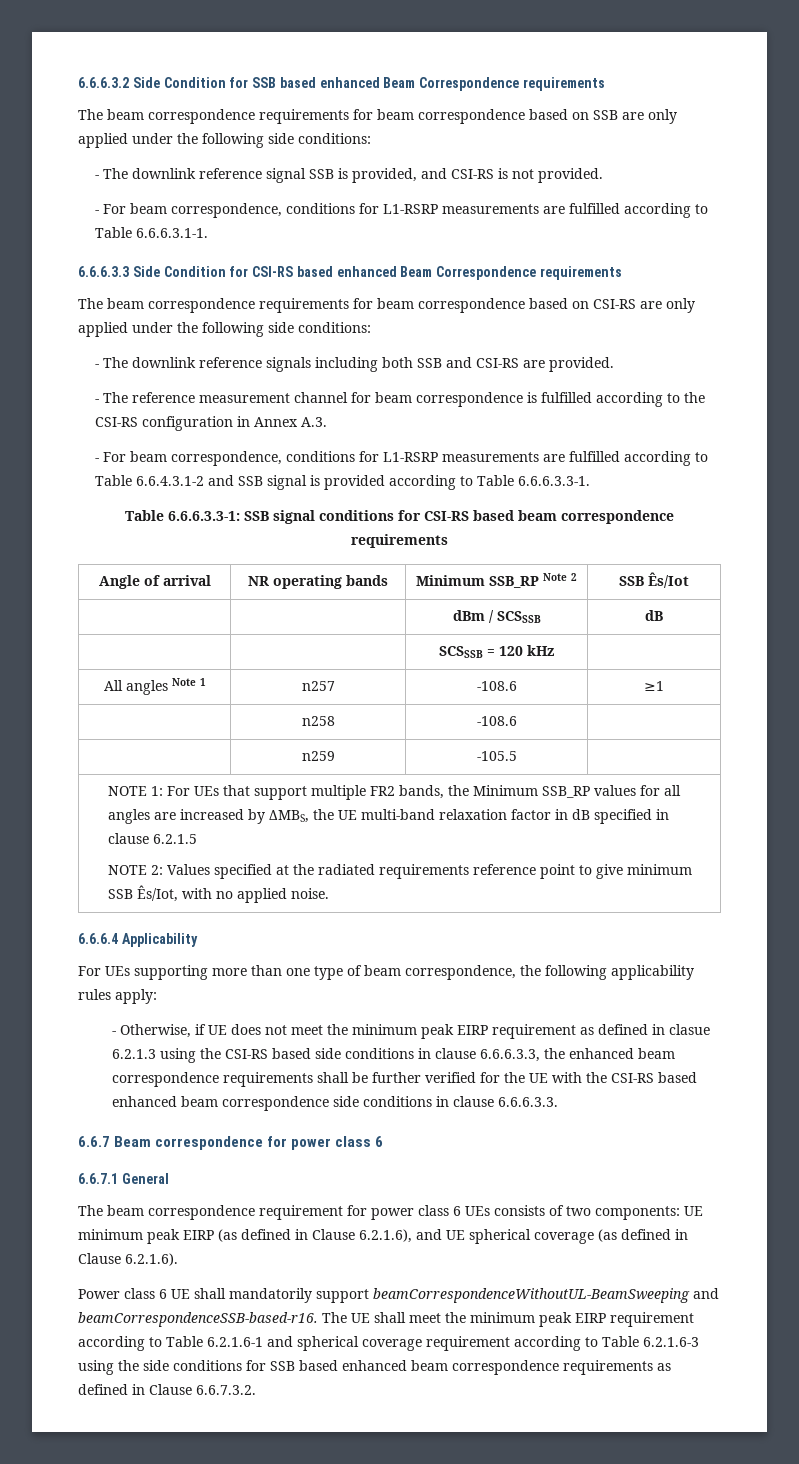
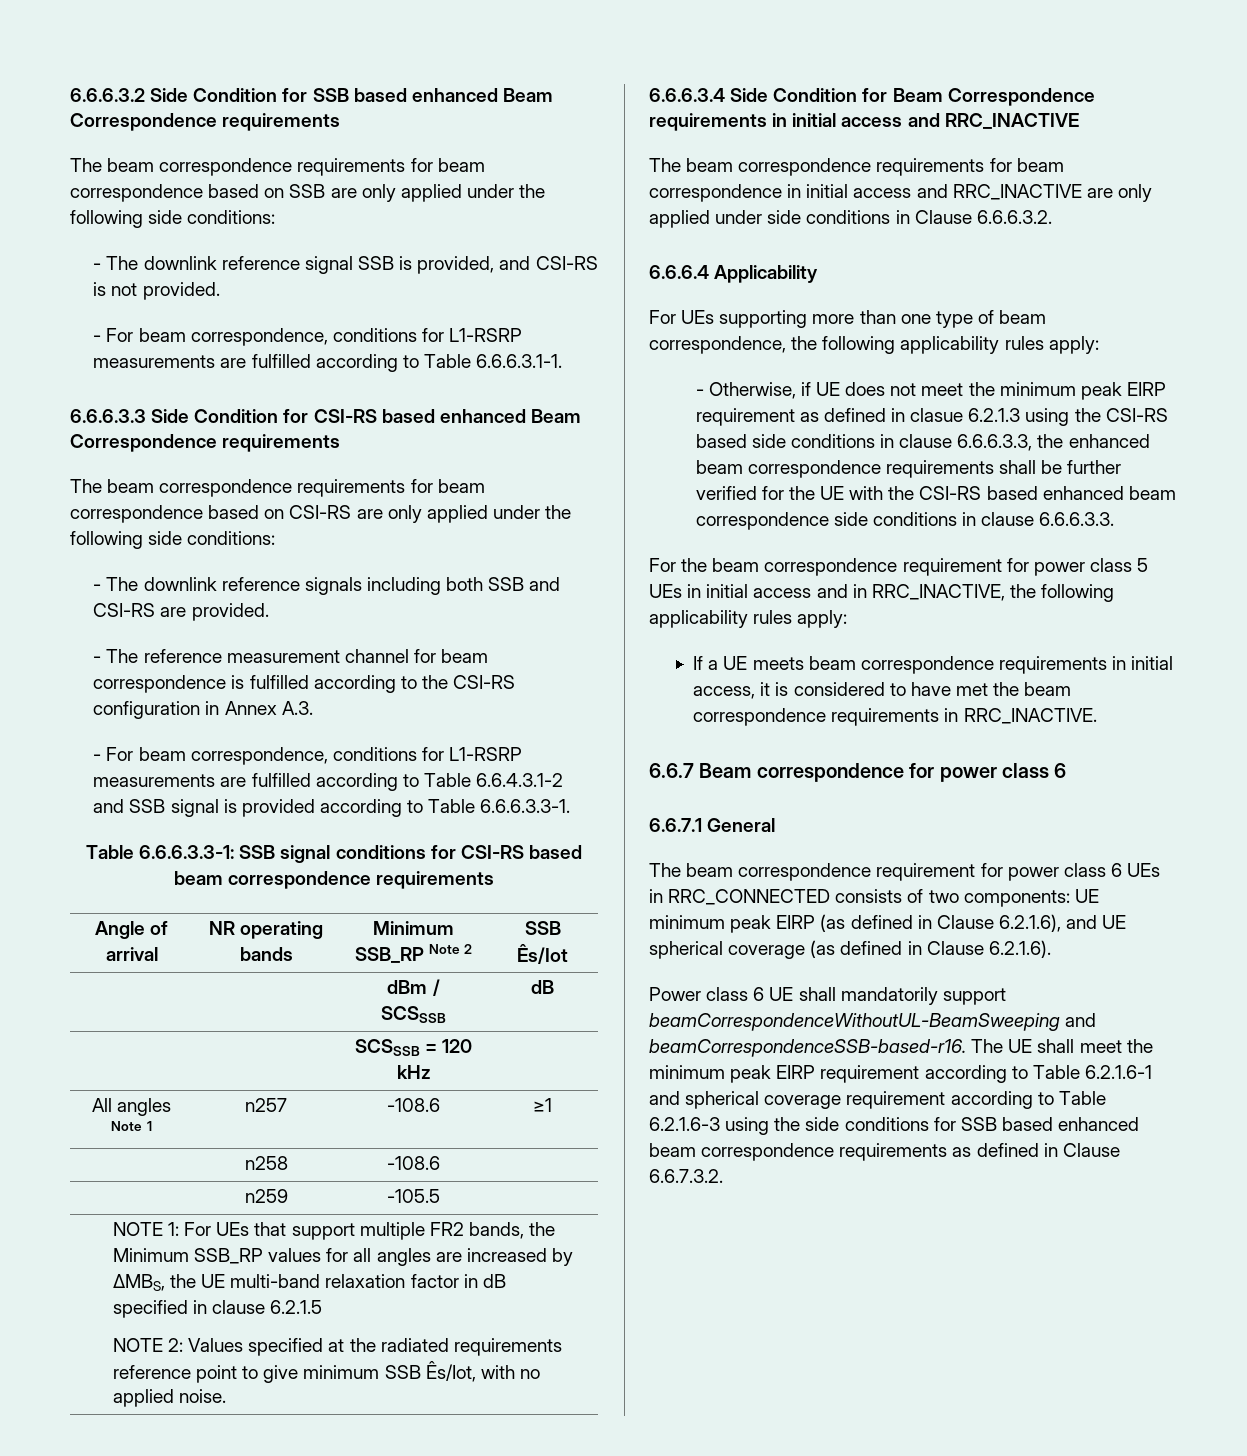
(330, 893) none -> [649,88,1095,106] [649,113,1079,131] [649,158,1064,176] [649,184,1152,202] [649,210,1052,228] // 6.6.6.3.4 Side Condition for Beam Correspondence requirements in initial access and RRC_INACTIVE // The beam correspondence requirements for beam correspondence in initial access and RRC_INACTIVE are only applied under side conditions in Clause 6.6.6.3.2.
(558, 1102) none -> [649,558,1149,576] [649,584,1115,602] [649,610,848,628] [693,656,1174,674] [693,682,1072,699] [693,708,1097,726] // For the beam correspondence requirement for power class 5 UEs in initial access and in RRC_INACTIVE, the following applicability rules apply: // If a UE meets beam correspondence requirements in initial access, it is considered to have met the beam correspondence requirements in RRC_INACTIVE.
(490, 1211) none -> [649,889,831,905] in RRC_CONNECTED

